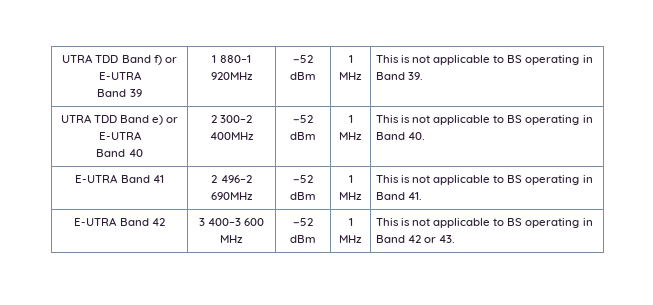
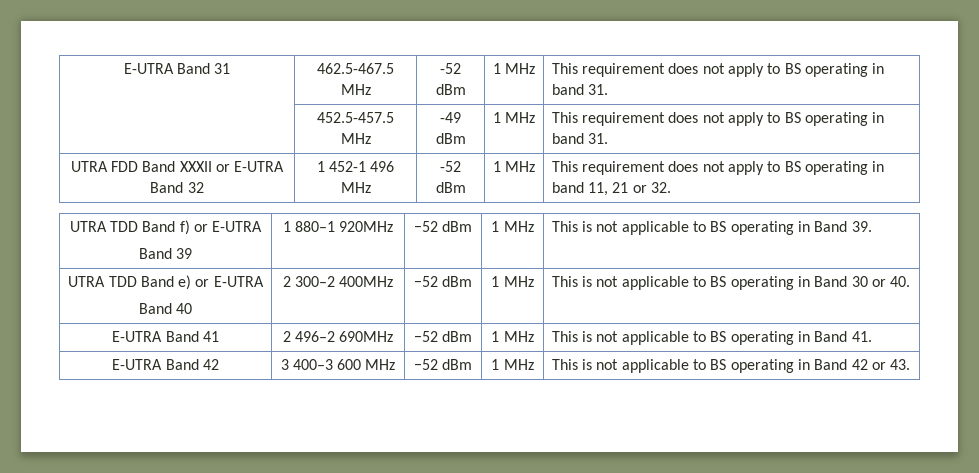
(62, 58) none -> [123,63,231,74] [317,63,394,74] [340,84,371,95] [440,63,462,74] [435,84,466,95] [492,63,536,74] [551,63,885,77] [551,84,609,95] [317,112,394,123] [340,133,371,144] [440,112,462,123] [435,133,466,144] [492,112,536,123] [551,112,885,126] [551,133,609,144] [70,161,285,172] [150,182,204,193] [316,161,395,172] [340,182,371,193] [440,161,462,172] [435,182,466,193] [492,161,536,172] [551,161,885,175] [551,182,671,196] E-UTRA Band 31 | 462.5-467.5 MHz | -52 dBm | 1 MHz | This requirement does not apply to BS operating in band 31. // | 452.5-457.5 MHz | -49 dBm | 1 MHz | This requirement does not apply to BS operating in band 31. // UTRA FDD Band XXXII or E-UTRA Band 32 | 1 452-1 496 MHz | -52 dBm | 1 MHz | This requirement does not apply to BS operating in band 11, 21 or 32. //
(405, 136) none -> [851,276,886,287] 30 or

